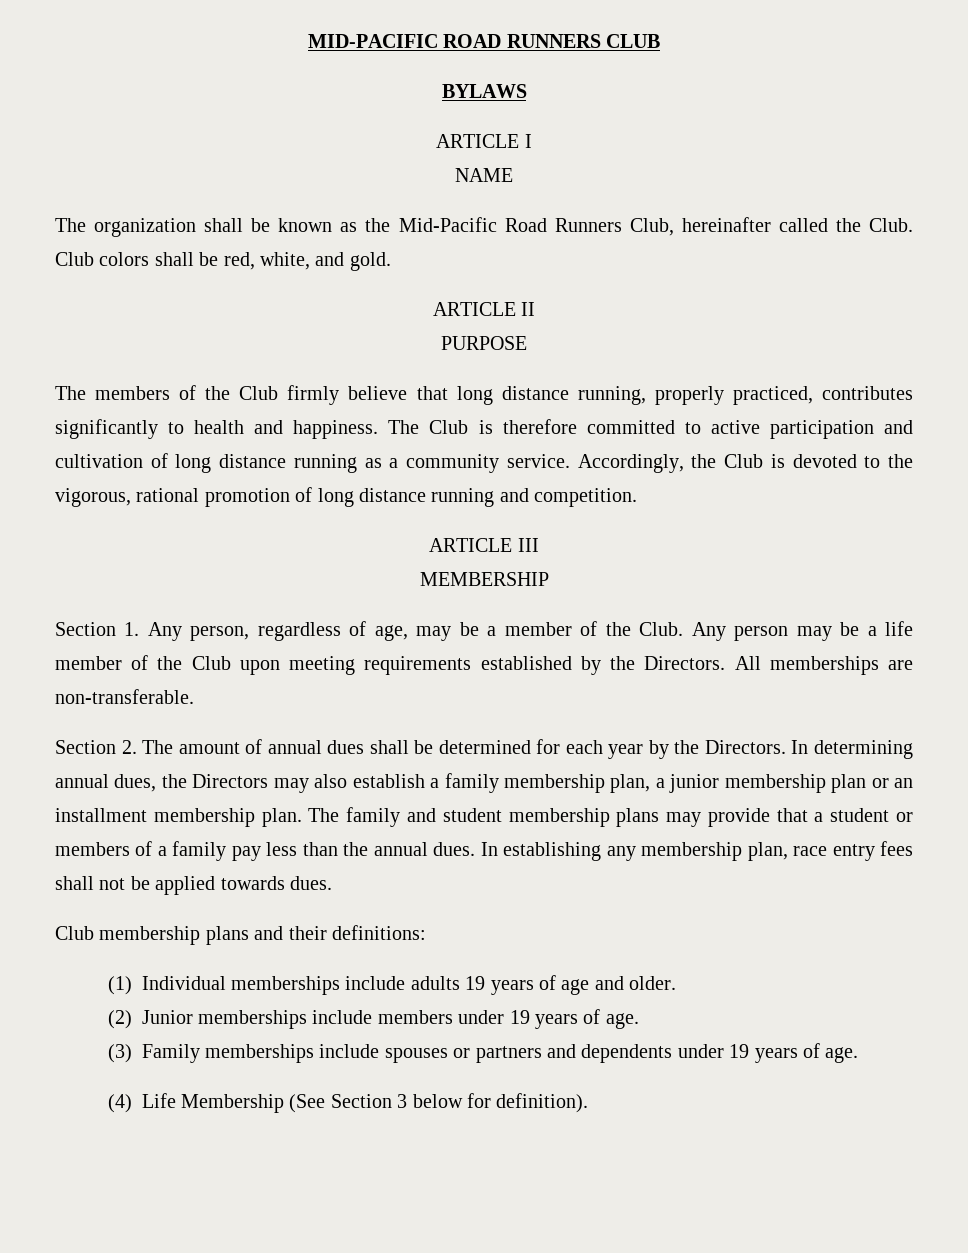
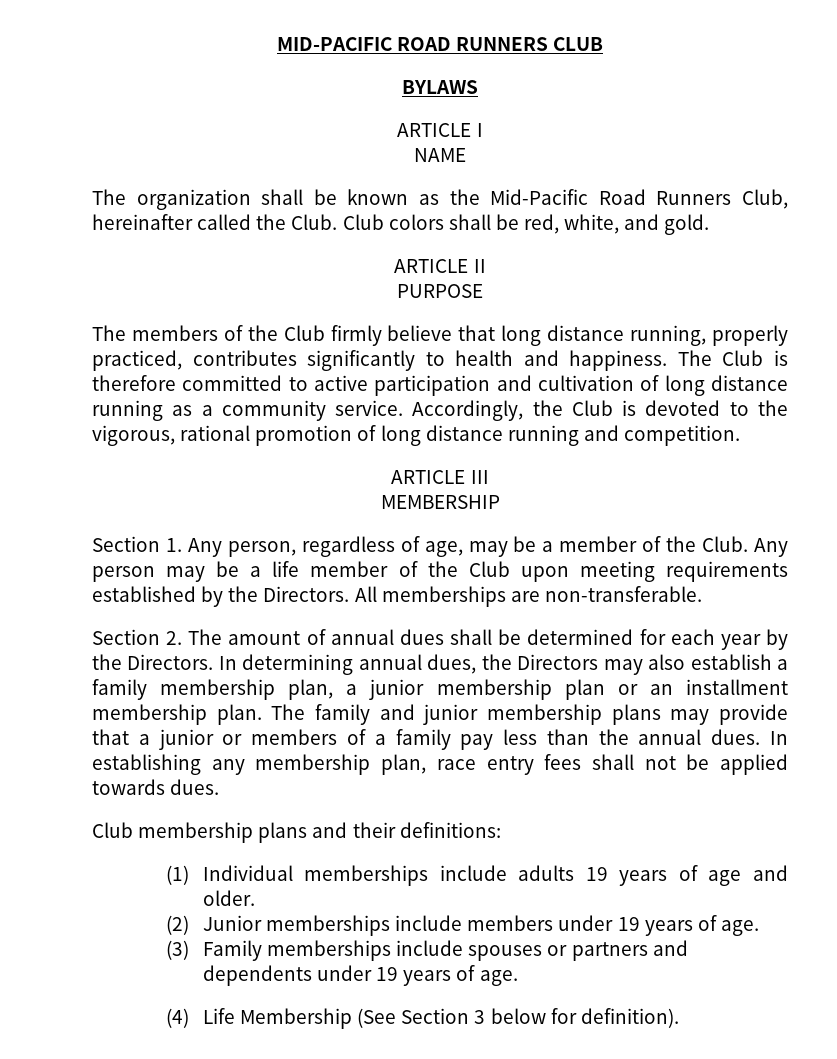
[442,808,502,822] student -> [423,704,479,725] junior
[830,808,890,822] student -> [158,729,214,750] junior

